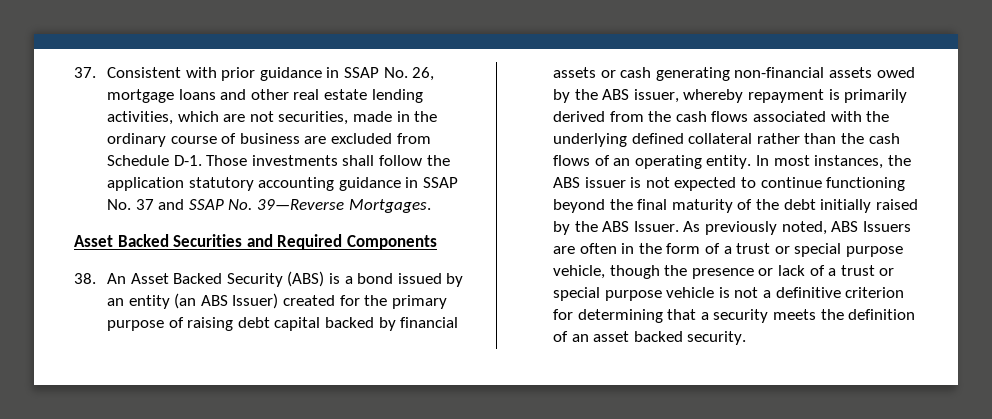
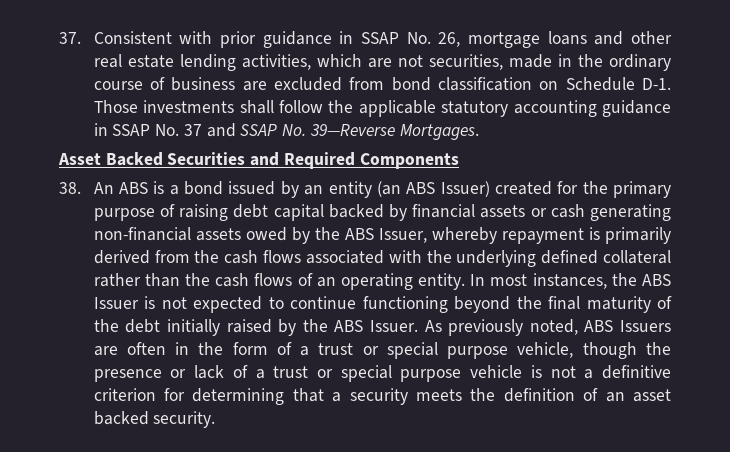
(431, 138) none -> [391,77,559,91] bond classification on
[107,177,185,191] application -> [358,100,436,117] applicable
[130,271,325,287] Asset Backed Security (ABS) -> [119,182,149,194] ABS
[633,89,679,103] issuer, -> [378,228,427,243] Issuer,
[584,177,626,188] issuer -> [93,297,139,309] Issuer

